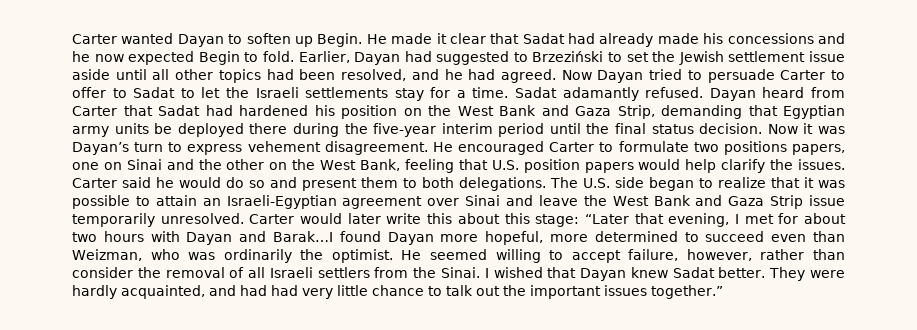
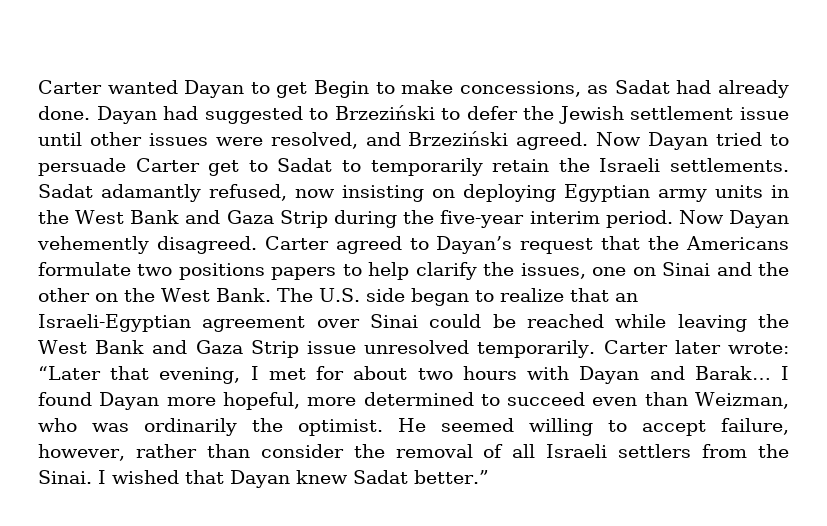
[246,33,846,47] [72,51,350,65] soften up Begin. He made it clear that Sadat had already made his concessions and he now expected Begin to fold. Earlier, -> [276,80,790,98] [38,106,90,120] get Begin to make concessions, as Sadat had already done.
[626,52,649,62] set -> [466,106,518,120] defer
[72,69,496,83] aside until all other topics had been resolved, and he had -> [38,131,509,149] until other issues were resolved, and Brzeziński
[830,70,845,80] [72,87,106,98] to offer -> [208,160,240,176] get
[201,87,845,101] [72,105,845,119] [72,123,846,137] [72,141,846,155] let the Israeli settlements stay for a time. Sadat adamantly refused. Dayan heard from Carter that Sadat had hardened his position on the West Bank and Gaza Strip, demanding that Egyptian army units be deployed there during the five-year interim period until the final status decision. Now it was Dayan’s turn to express vehement disagreement. He encouraged Carter to formulate two positions papers, -> [370,158,790,176] [38,184,789,202] [38,210,789,228] [37,236,790,254] [38,262,586,280] temporarily retain the Israeli settlements. Sadat adamantly refused, now insisting on deploying Egyptian army units in the West Bank and Gaza Strip during the five-year interim period. Now Dayan vehemently disagreed. Carter agreed to Dayan’s request that the Americans formulate two positions papers to help clarify the issues,
[360,159,846,173] [72,177,546,191] Bank, feeling that U.S. position papers would help clarify the issues. Carter said he would do so and present them to both delegations. -> [215,288,271,302] Bank.
[804,177,845,188] [72,195,197,209] it was possible to attain -> (609, 295) none
[506,195,578,206] and leave -> [429,314,747,332] could be reached while leaving
[72,213,580,227] temporarily unresolved. Carter would later write this about this stage: -> [364,340,789,358] unresolved temporarily. Carter later wrote:
[273,231,333,242] Barak…I -> [694,366,790,380] Barak… I
[718,267,846,281] [72,285,723,299] better. They were hardly acquainted, and had had very little chance to talk out the important issues together.” -> [414,470,489,484] better.”

